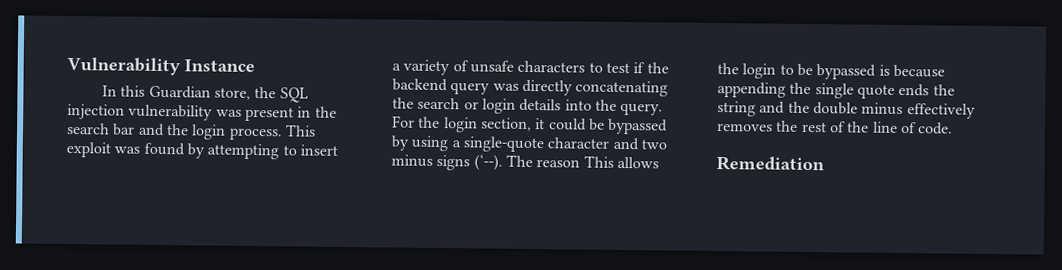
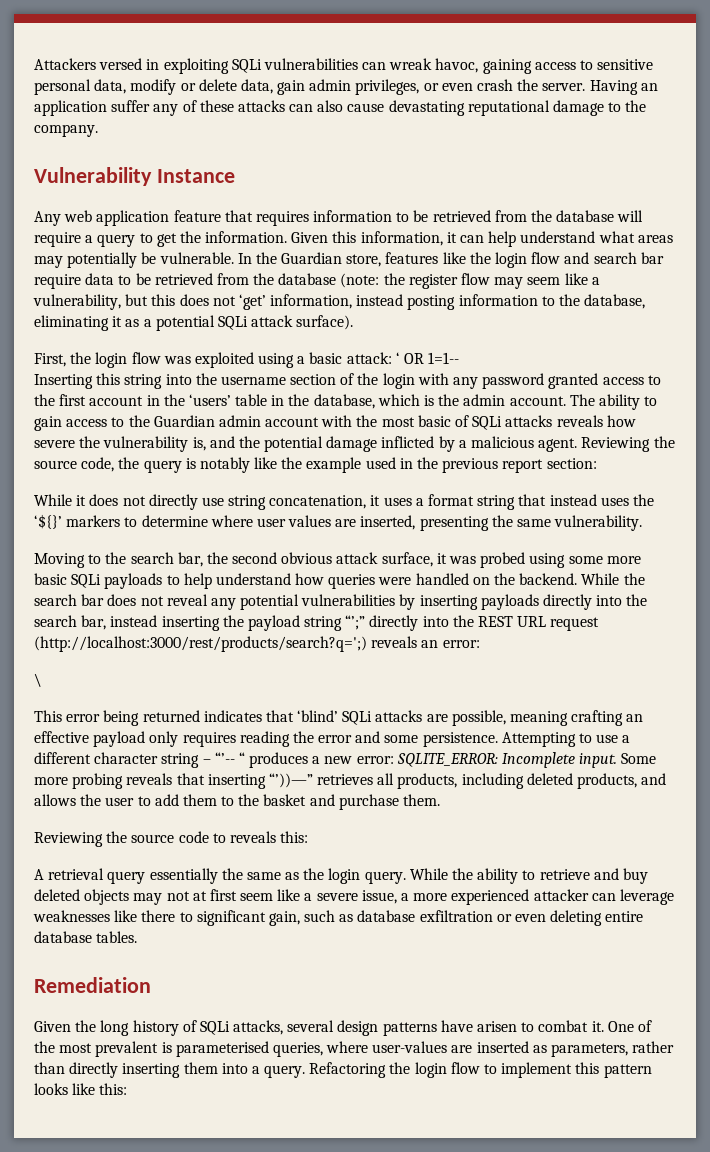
[67,56,255,76] [102,85,309,103] [67,103,337,122] [66,122,316,141] [66,141,338,160] [392,59,669,76] [392,78,669,97] [392,97,664,116] [392,115,669,135] [391,135,667,153] [391,154,659,171] [717,63,945,80] [717,82,955,99] [717,101,976,119] [717,120,954,135] [716,156,825,172] Vulnerability Instance // In this Guardian store, the SQL injection vulnerability was present in the search bar and the login process. This exploit was found by attempting to insert a variety of unsafe characters to test if the backend query was directly concatenating the search or login details into the query. For the login section, it could be bypassed by using a single-quote character and two minus signs (‘--). The reason This allows the login to be bypassed is because appending the single quote ends the string and the double minus effectively removes the rest of the line of code. // Remediation -> [34,58,654,74] [34,79,658,95] [34,100,647,116] [34,124,98,137] [34,167,235,186] [34,210,644,226] [34,231,673,247] [34,252,664,268] [34,273,600,289] [33,294,646,310] [34,315,354,331] [34,352,460,368] [34,373,661,389] [34,394,658,410] [34,415,636,431] [34,436,675,452] [34,457,597,473] [34,494,654,510] [34,514,643,531] [34,552,641,568] [34,573,645,589] [34,594,648,610] [34,615,600,631] [34,636,480,652] [34,673,42,687] [34,710,644,726] [34,731,631,747] [34,752,657,768] [34,773,667,789] [34,794,441,810] [34,831,309,847] [34,868,648,884] [34,889,674,905] [33,910,644,926] [34,931,138,943] [34,977,151,993] [34,1020,652,1036] [34,1041,675,1057] [34,1062,652,1078] [34,1083,128,1095] Attackers versed in exploiting SQLi vulnerabilities can wreak havoc, gaining access to sensitive personal data, modify or delete data, gain admin privileges, or even crash the server. Having an application suffer any of these attacks can also cause devastating reputational damage to the company. // Vulnerability Instance // Any web application feature that requires information to be retrieved from the database will require a query to get the information. Given this information, it can help understand what areas may potentially be vulnerable. In the Guardian store, features like the login flow and search bar require data to be retrieved from the database (note: the register flow may seem like a vulnerability, but this does not ‘get’ information, instead posting information to the database, eliminating it as a potential SQLi attack surface). // First, the login flow was exploited using a basic attack: ‘ OR 1=1-- // Inserting this string into the username section of the login with any password granted access to the first account in the ‘users’ table in the database, which is the admin account. The ability to gain access to the Guardian admin account with the most basic of SQLi attacks reveals how severe the vulnerability is, and the potential damage inflicted by a malicious agent. Reviewing the source code, the query is notably like the example used in the previous report section: // While it does not directly use string concatenation, it uses a format string that instead uses the ‘${}’ markers to determine where user values are inserted, presenting the same vulnerability. // Moving to the search bar, the second obvious attack surface, it was probed using some more basic SQLi payloads to help understand how queries were handled on the backend. While the search bar does not reveal any potential vulnerabilities by inserting payloads directly into the search bar, instead inserting the payload string “’;” directly into the REST URL request (http://localhost:3000/rest/products/search?q=';) reveals an error: // \ // This error being returned indicates that ‘blind’ SQLi attacks are possible, meaning crafting an effective payload only requires reading the error and some persistence. Attempting to use a different character string – “’-- “ produces a new error: SQLITE_ERROR: Incomplete input. Some more probing reveals that inserting “’))—” retrieves all products, including deleted products, and allows the user to add them to the basket and purchase them. // Reviewing the source code to reveals this: // A retrieval query essentially the same as the login query. While the ability to retrieve and buy deleted objects may not at first seem like a severe issue, a more experienced attacker can leverage weaknesses like there to significant gain, such as database exfiltration or even deleting entire database tables. // Remediation // Given the long history of SQLi attacks, several design patterns have arisen to combat it. One of the most prevalent is parameterised queries, where user-values are inserted as parameters, rather than directly inserting them into a query. Refactoring the login flow to implement this pattern looks like this:

